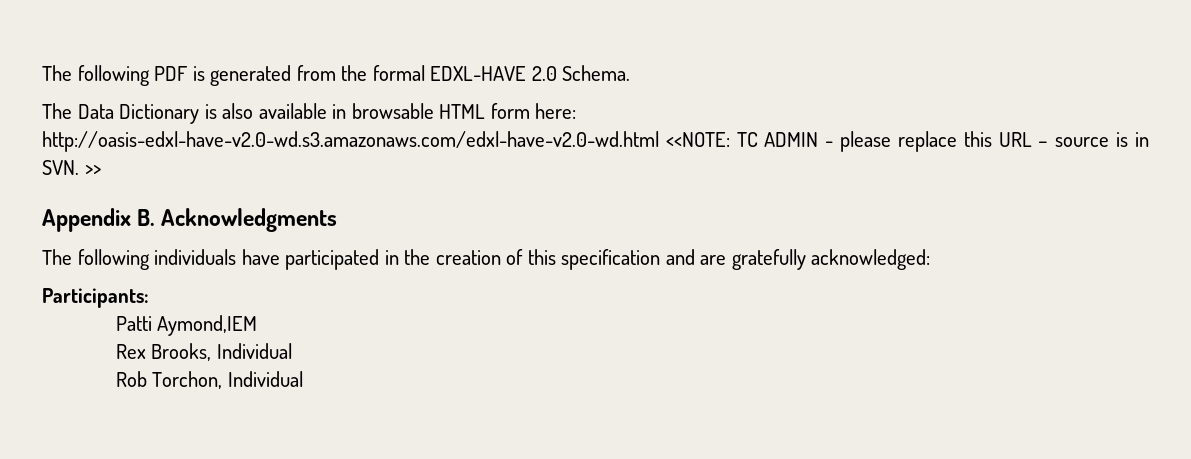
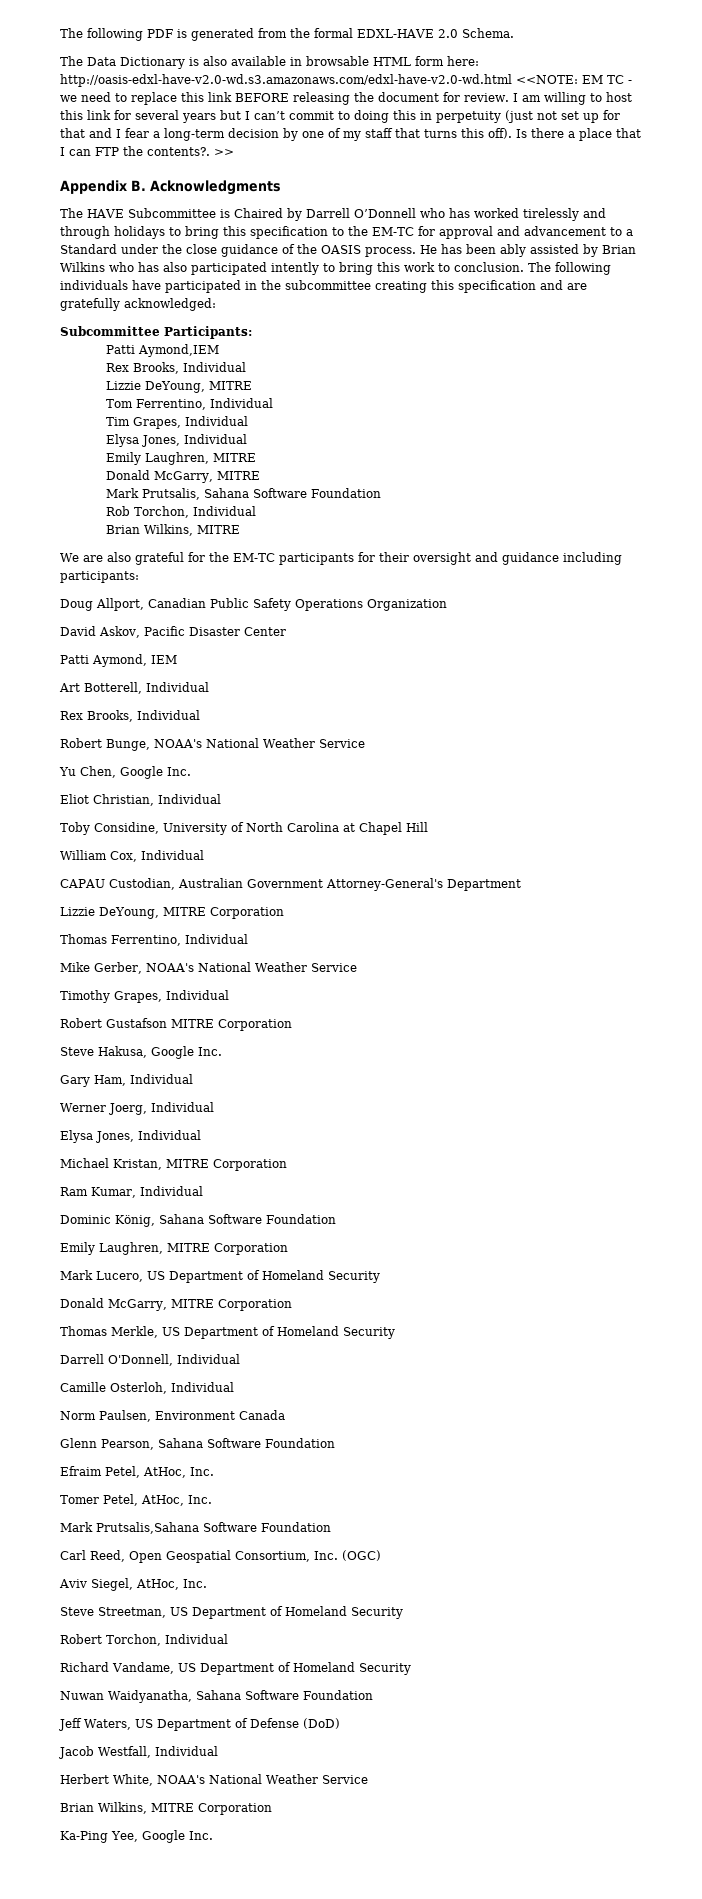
[736,131,1149,152] [42,160,79,175] TC ADMIN - please replace this URL – source is in SVN. -> [582,75,632,84] [60,92,632,105] [60,110,620,123] [60,128,641,141] [60,146,210,156] EM TC - we need to replace this link BEFORE releasing the document for review. I am willing to host this link for several years but I can’t commit to doing this in perpetuity (just not set up for that and I fear a long-term decision by one of my staff that turns this off). Is there a place that I can FTP the contents?.
(72, 257) none -> [87,208,606,221] [60,226,633,239] [60,244,636,257] [60,262,551,275] HAVE Subcommittee is Chaired by Darrell O’Donnell who has worked tirelessly and through holidays to bring this specification to the EM-TC for approval and advancement to a Standard under the close guidance of the OASIS process. He has been ably assisted by Brian Wilkins who has also participated intently to bring this work to conclusion. The
[435,249,524,265] creation of -> [285,280,427,293] subcommittee creating
(931, 259) none -> [60,326,160,336] Subcommittee
[115,371,303,389] Rob Torchon, Individual -> [105,381,252,393] [105,398,273,410] [105,416,248,429] [105,434,247,447] [105,452,256,465] [105,470,260,483] [105,488,381,500] [105,506,256,518] [105,524,240,536] [60,552,622,565] [60,571,139,583] [60,598,447,611] [60,626,286,638] [60,654,177,667] [59,682,209,694] [60,710,200,722] [60,738,365,751] [59,766,191,779] [60,794,221,806] [60,822,428,835] [60,850,204,862] [60,878,521,891] [60,907,284,919] [60,934,248,946] [60,962,357,974] [60,990,229,1003] [60,1018,292,1031] [60,1046,222,1059] [60,1074,193,1087] [60,1102,214,1115] [60,1130,201,1143] [60,1158,287,1171] [60,1186,203,1198] [60,1214,336,1227] [60,1242,288,1255] [60,1270,380,1283] [60,1298,292,1311] [60,1326,395,1339] [60,1354,240,1366] [60,1382,234,1394] [60,1410,285,1422] [60,1438,335,1450] [60,1466,214,1478] [60,1494,212,1506] [60,1522,331,1534] [60,1550,381,1563] [59,1578,207,1591] [60,1606,403,1619] [60,1634,228,1646] [60,1662,411,1675] [60,1690,373,1703] [58,1718,340,1731] [58,1746,218,1759] [60,1774,368,1786] [60,1802,272,1815] [60,1830,213,1843] Lizzie DeYoung, MITRE // Tom Ferrentino, Individual // Tim Grapes, Individual // Elysa Jones, Individual // Emily Laughren, MITRE // Donald McGarry, MITRE // Mark Prutsalis, Sahana Software Foundation // Rob Torchon, Individual // Brian Wilkins, MITRE // We are also grateful for the EM-TC participants for their oversight and guidance including participants: // Doug Allport, Canadian Public Safety Operations Organization // David Askov, Pacific Disaster Center // Patti Aymond, IEM // Art Botterell, Individual // Rex Brooks, Individual // Robert Bunge, NOAA's National Weather Service // Yu Chen, Google Inc. // Eliot Christian, Individual // Toby Considine, University of North Carolina at Chapel Hill // William Cox, Individual // CAPAU Custodian, Australian Government Attorney-General's Department // Lizzie DeYoung, MITRE Corporation // Thomas Ferrentino, Individual // Mike Gerber, NOAA's National Weather Service // Timothy Grapes, Individual // Robert Gustafson MITRE Corporation // Steve Hakusa, Google Inc. // Gary Ham, Individual // Werner Joerg, Individual // Elysa Jones, Individual // Michael Kristan, MITRE Corporation // Ram Kumar, Individual // Dominic König, Sahana Software Foundation // Emily Laughren, MITRE Corporation // Mark Lucero, US Department of Homeland Security // Donald McGarry, MITRE Corporation // Thomas Merkle, US Department of Homeland Security // Darrell O'Donnell, Individual // Camille Osterloh, Individual // Norm Paulsen, Environment Canada // Glenn Pearson, Sahana Software Foundation // Efraim Petel, AtHoc, Inc. // Tomer Petel, AtHoc, Inc. // Mark Prutsalis,Sahana Software Foundation // Carl Reed, Open Geospatial Consortium, Inc. (OGC) // Aviv Siegel, AtHoc, Inc. // Steve Streetman, US Department of Homeland Security // Robert Torchon, Individual // Richard Vandame, US Department of Homeland Security // Nuwan Waidyanatha, Sahana Software Foundation // Jeff Waters, US Department of Defense (DoD) // Jacob Westfall, Individual // Herbert White, NOAA's National Weather Service // Brian Wilkins, MITRE Corporation // Ka-Ping Yee, Google Inc.

